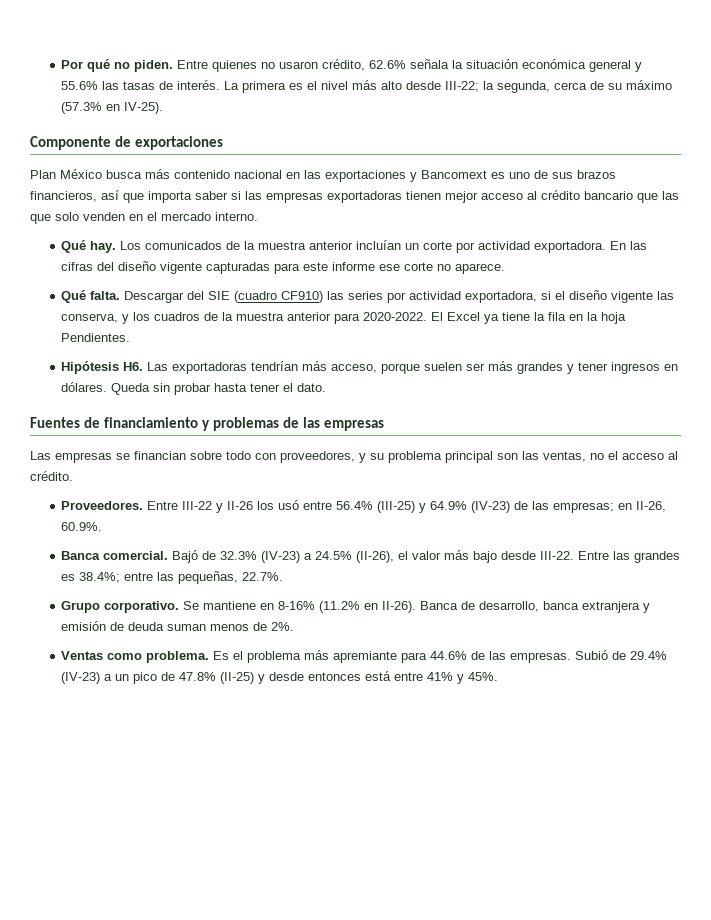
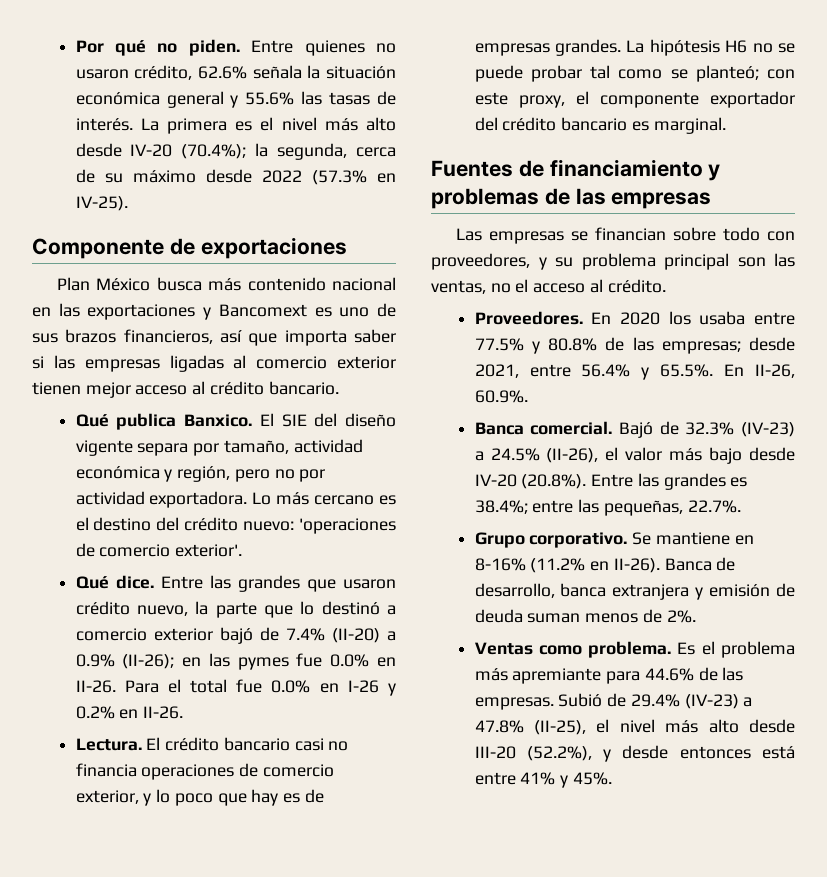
[445,81,480,92] III-22; -> [130,144,247,159] IV-20 (70.4%);
(673, 85) none -> [205,169,302,183] desde 2022
[327,191,402,203] exportadoras -> [169,355,396,372] ligadas al comercio exterior
[584,191,679,203] [30,212,258,224] [61,240,648,253] [61,261,506,274] [61,290,675,303] [61,312,627,324] [61,333,131,342] [61,361,679,374] [61,382,327,395] bancario que las que solo venden en el mercado interno. // Qué hay. Los comunicados de la muestra anterior incluían un corte por actividad exportadora. En las cifras del diseño vigente capturadas para este informe ese corte no aparece. // Qué falta. Descargar del SIE (cuadro CF910) las series por actividad exportadora, si el diseño vigente las conserva, y los cuadros de la muestra anterior para 2020-2022. El Excel ya tiene la fila en la hoja Pendientes. // Hipótesis H6. Las exportadoras tendrían más acceso, porque suelen ser más grandes y tener ingresos en dólares. Queda sin probar hasta tener el dato. -> [268,381,339,395] [75,413,396,430] [75,439,363,456] [75,466,326,482] [75,491,396,508] [75,517,396,534] [75,543,243,557] [75,575,396,592] [75,601,397,618] [75,627,396,644] [75,653,397,670] [75,679,397,696] [75,706,184,719] [75,737,349,751] [75,763,334,780] [75,789,324,806] [474,39,795,56] [474,65,795,82] [474,91,795,108] [474,117,726,134] bancario. // Qué publica Banxico. El SIE del diseño vigente separa por tamaño, actividad económica y región, pero no por actividad exportadora. Lo más cercano es el destino del crédito nuevo: 'operaciones de comercio exterior'. // Qué dice. Entre las grandes que usaron crédito nuevo, la parte que lo destinó a comercio exterior bajó de 7.4% (II-20) a 0.9% (II-26); en las pymes fue 0.0% en II-26. Para el total fue 0.0% en I-26 y 0.2% en II-26. // Lectura. El crédito bancario casi no financia operaciones de comercio exterior, y lo poco que hay es de empresas grandes. La hipótesis H6 no se puede probar tal como se planteó; con este proxy, el componente exportador del crédito bancario es marginal.
[147,500,633,513] Entre III-22 y II-26 los usó entre 56.4% (III-25) y 64.9% (IV-23) de las empresas; en -> [591,311,795,325] [474,337,795,354] [474,364,745,380] En 2020 los usaba entre 77.5% y 80.8% de las empresas; desde 2021, entre 56.4% y 65.5%. En
[540,551,575,560] III-22. -> [474,474,587,489] IV-20 (20.8%).
[115,672,255,684] un pico de 47.8% (II-25) -> [474,719,795,735] [474,746,592,761] 47.8% (II-25), el nivel más alto desde III-20 (52.2%),

